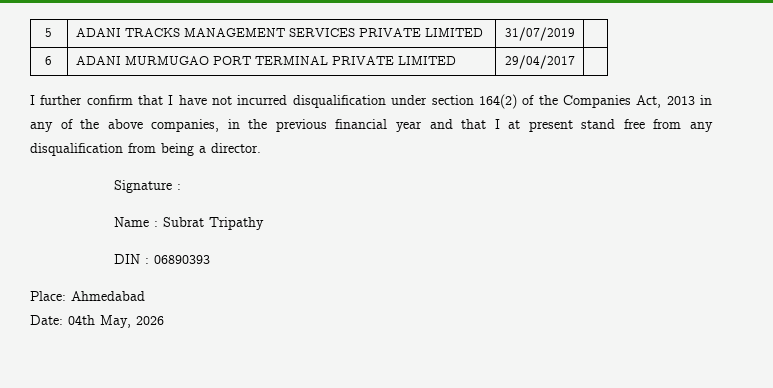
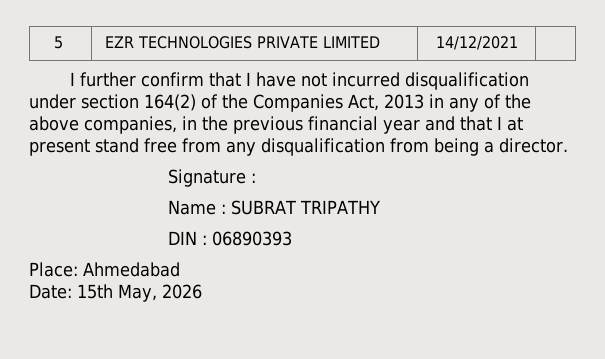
[75,27,483,37] [504,27,575,41] [44,56,52,65] [75,55,456,65] [504,55,575,69] ADANI TRACKS MANAGEMENT SERVICES PRIVATE LIMITED | 31/07/2019 | // 6 | ADANI MURMUGAO PORT TERMINAL PRIVATE LIMITED | 29/04/2017 -> [105,36,381,49] [435,36,518,50] EZR TECHNOLOGIES PRIVATE LIMITED | 14/12/2021
[162,217,264,230] Subrat Tripathy -> [230,200,380,215] SUBRAT TRIPATHY
[68,315,95,325] 04th -> [77,284,113,299] 15th

